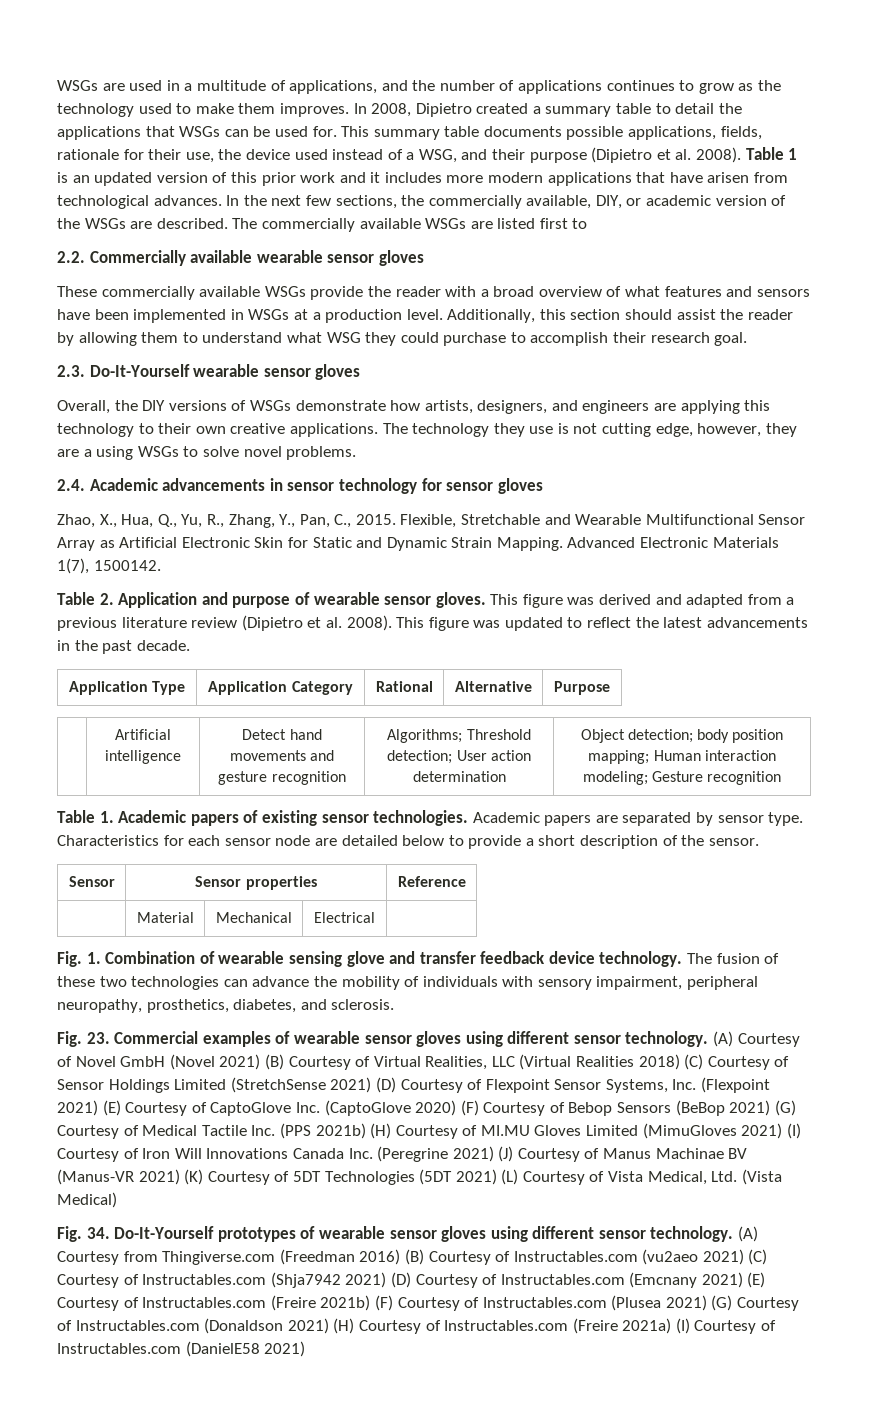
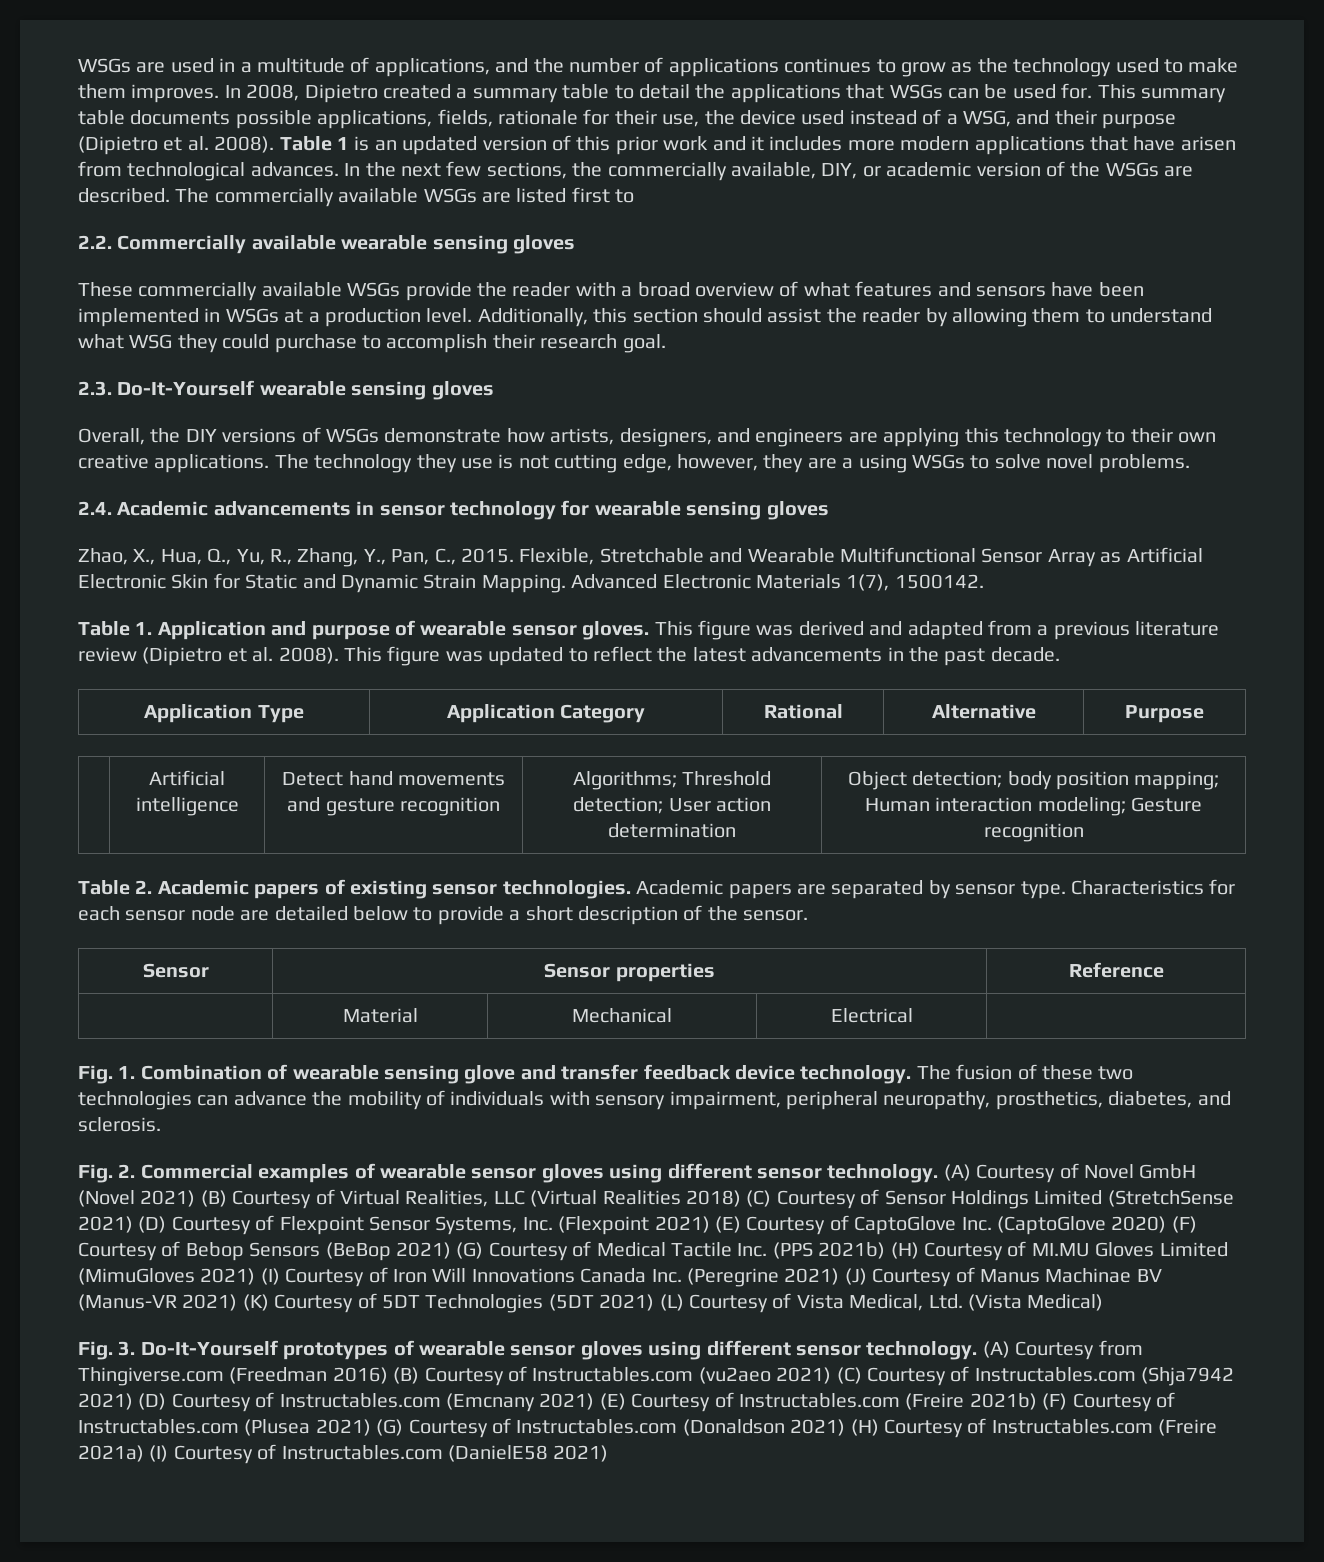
[327,254,375,263] sensor -> [432,235,508,254] sensing
[263,368,311,377] sensor -> [351,381,427,400] sensing
[446,482,494,491] sensor -> [594,501,762,520] wearable sensing
[99,593,114,605] 2. -> [135,622,153,635] 1.
[99,811,114,823] 1. -> [135,880,153,894] 2.
[86,1032,110,1044] 23. -> [118,1164,136,1178] 2.
[86,1227,110,1239] 34. -> [118,1341,136,1356] 3.

